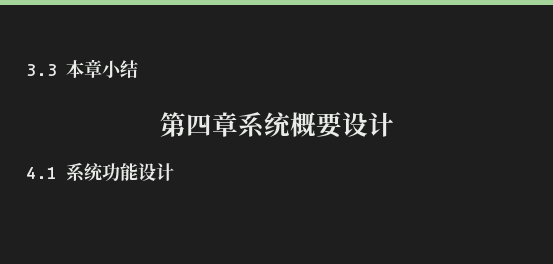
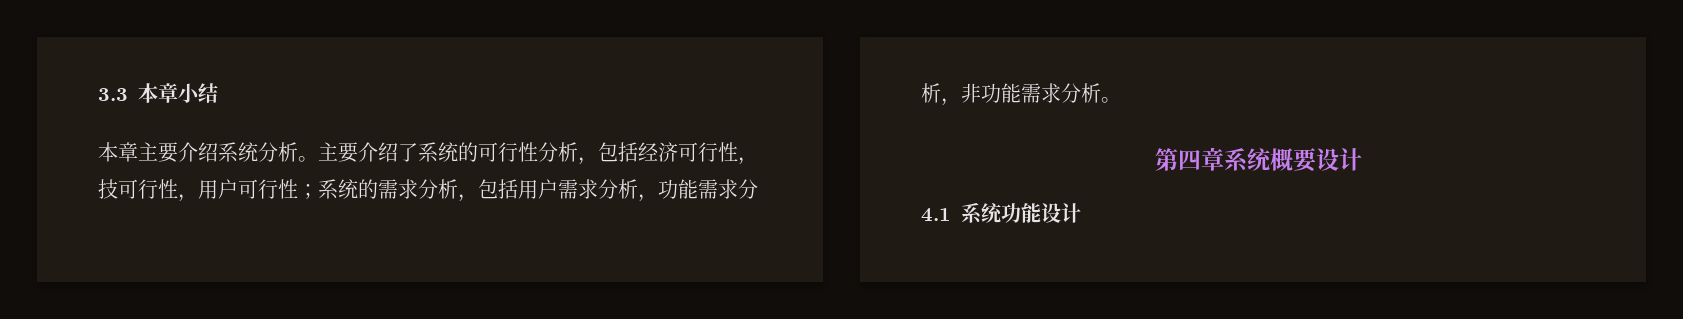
(138, 69) none -> [98,142,758,165] [98,179,758,202] [921,83,1121,106] // 本章主要介绍系统分析。主要介绍了系统的可行性分析，包括经济可行性，技可行性，用户可行性；系统的需求分析，包括用户需求分析，功能需求分析，非功能需求分析。

